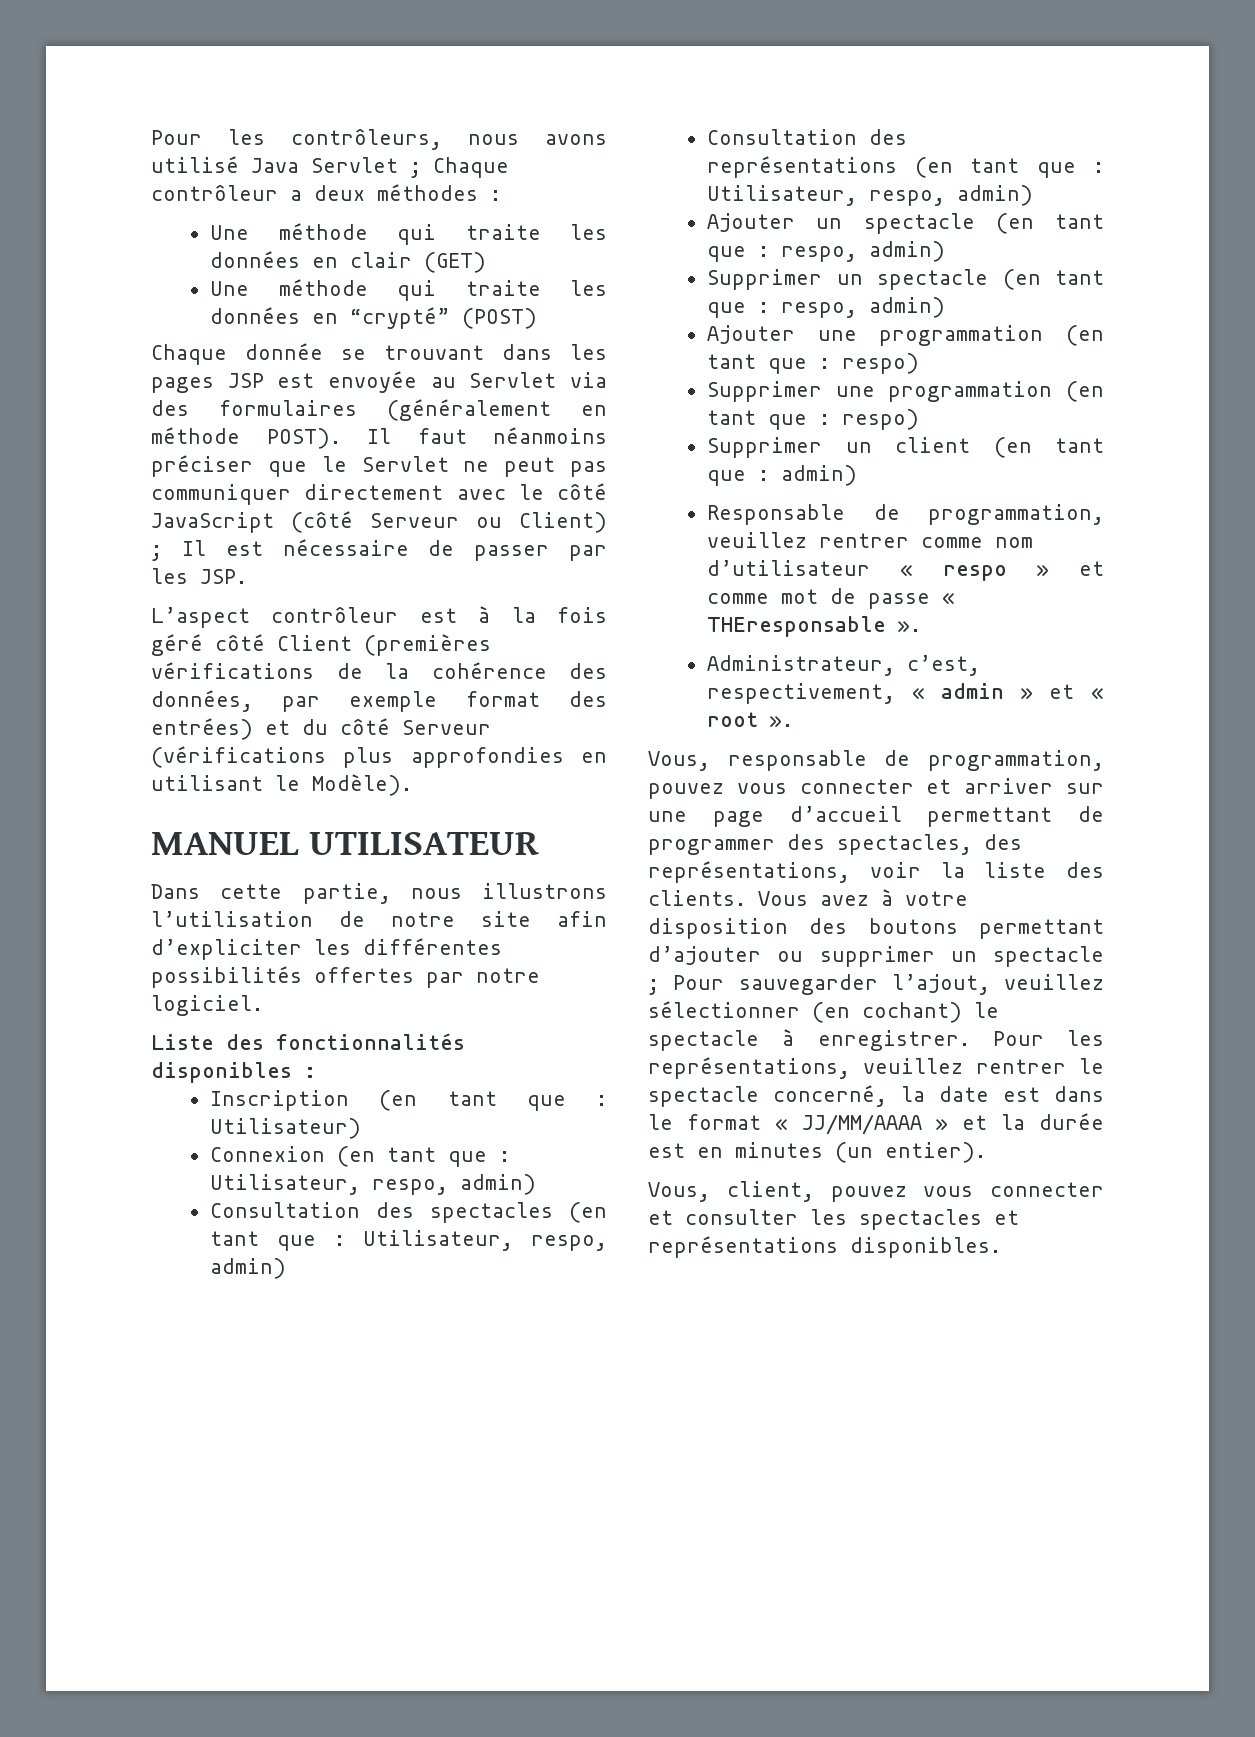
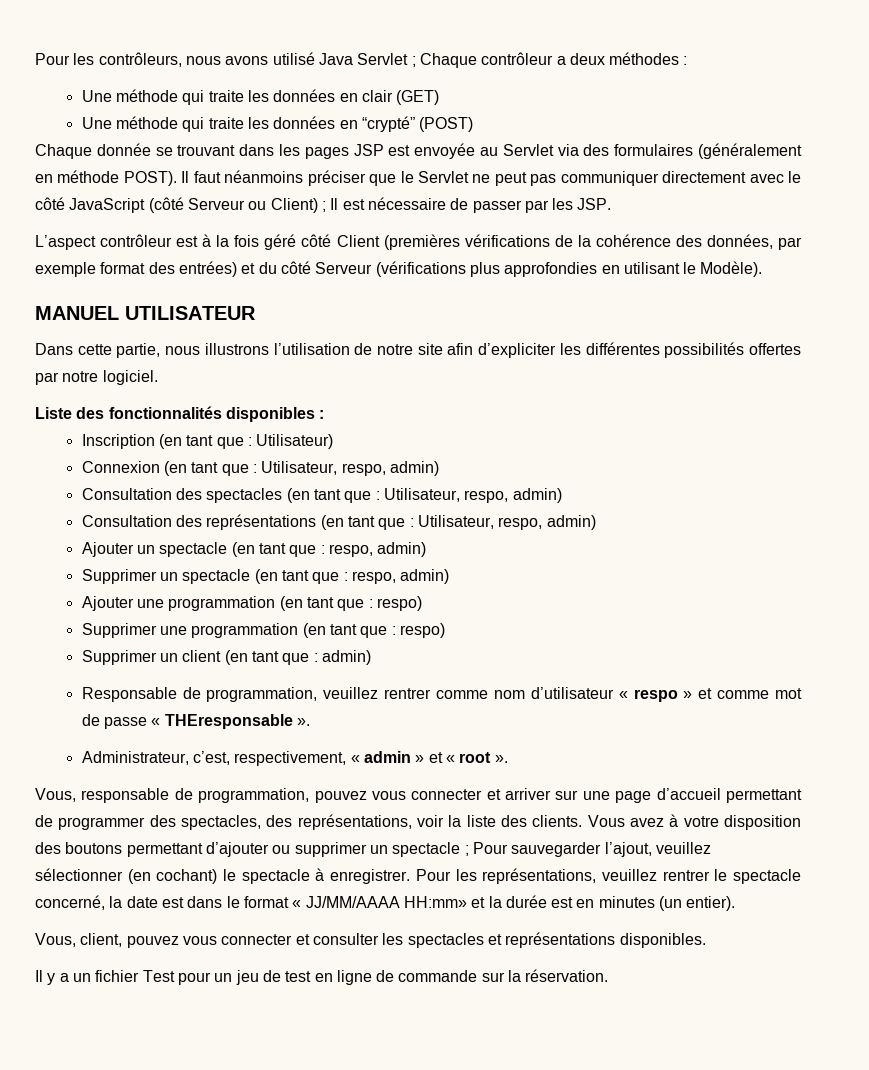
[935,1119,948,1131] » -> [403,896,467,908] HH:mm»
(1001, 1247) none -> [35,969,609,985] // Il y a un fichier Test pour un jeu de test en ligne de commande sur la réservation.

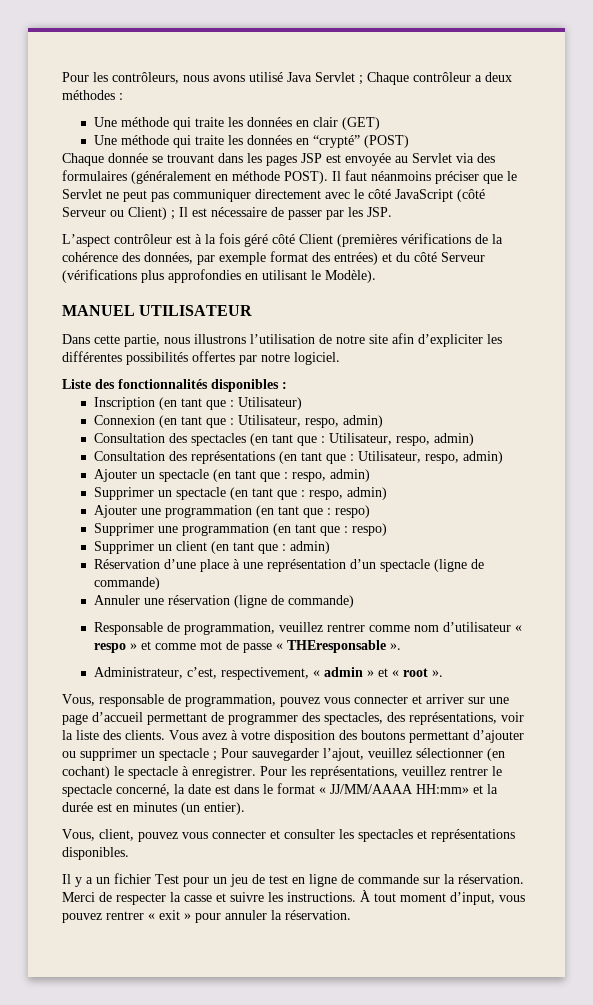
(371, 657) none -> [94,559,485,572] [94,577,161,590] [94,595,355,608] // Réservation d’une place à une représentation d’un spectacle (ligne de commande) // Annuler une réservation (ligne de commande)
(609, 975) none -> [62,890,525,905] [62,910,351,923] Merci de respecter la casse et suivre les instructions. À tout moment d’input, vous pouvez rentrer « exit » pour annuler la réservation.

